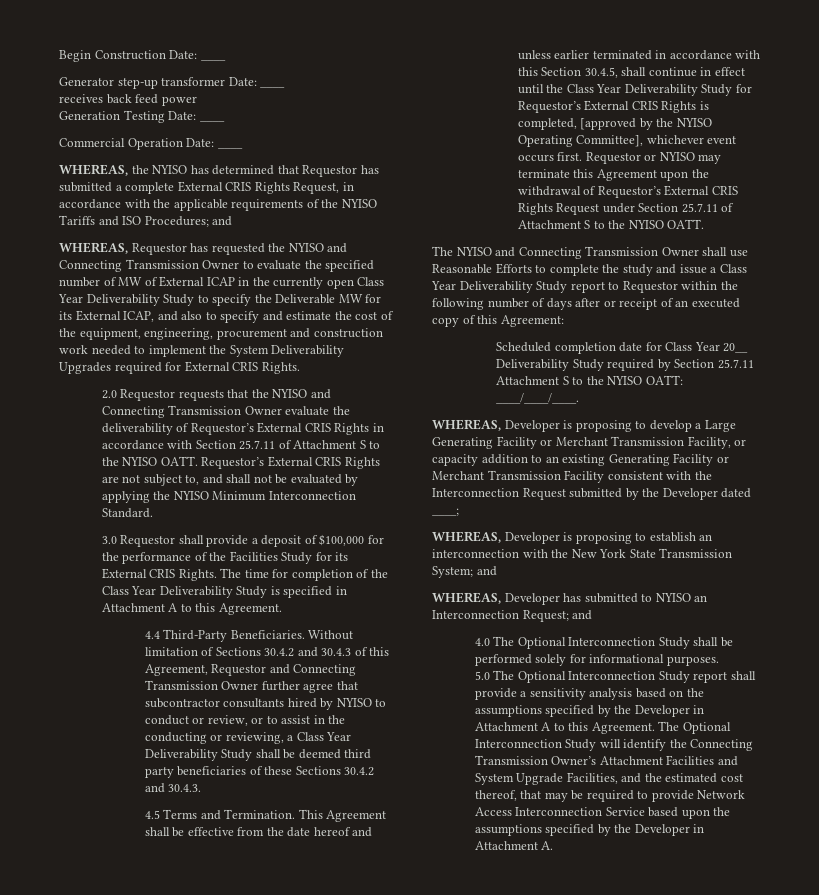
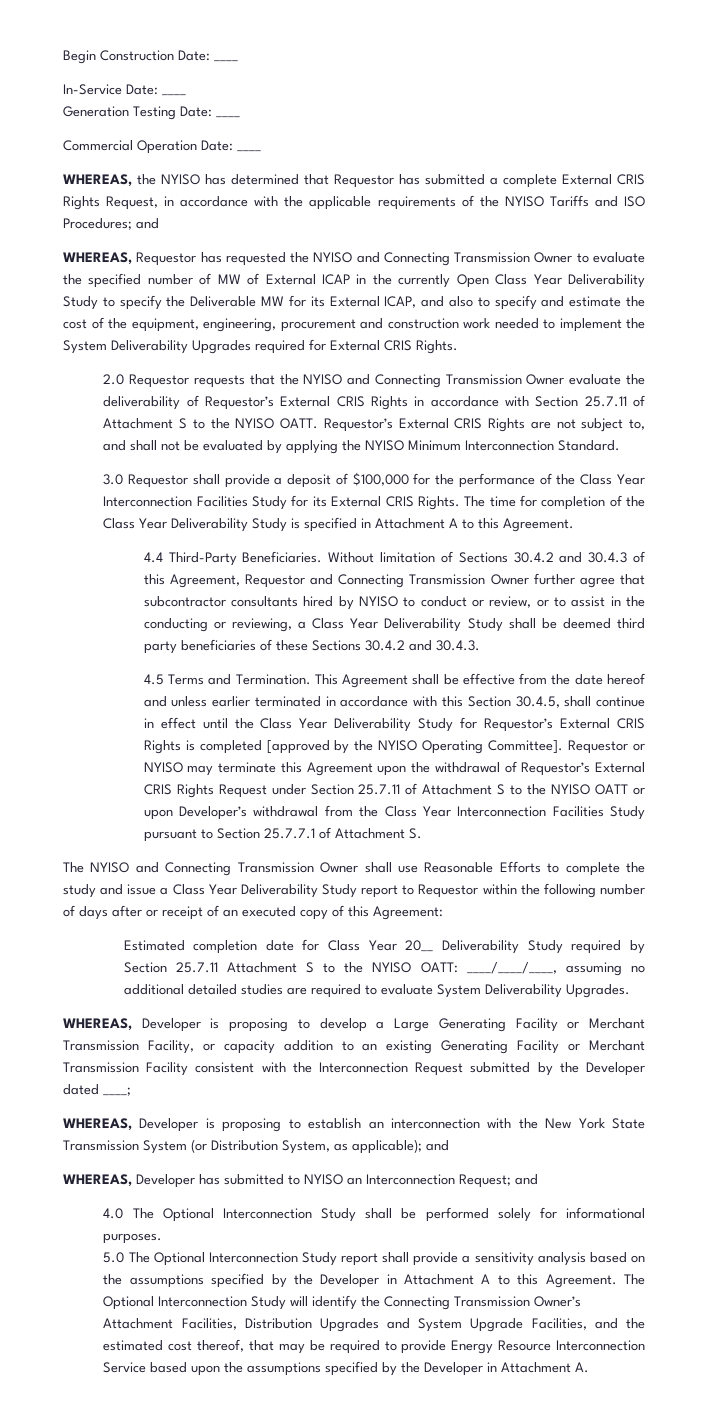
[59,77,257,89] [260,86,286,88] [59,94,197,106] Generator step-up transformer Date: ____ // receives back feed power -> [63,84,186,96] In-Service Date: ____
[326,279,354,289] open -> [456,274,489,288] Open
(227, 556) none -> [580,474,645,485] [103,496,193,507] Class Year Interconnection
[517,118,577,130] completed, -> [199,740,262,754] completed
[576,135,737,147] [517,152,583,162] Committee], whichever event occurs first. -> [488,740,564,754] Committee].
[667,219,705,229] OATT. -> [595,784,645,795] [143,805,645,820] [143,827,422,842] OATT or upon Developer’s withdrawal from the Class Year Interconnection Facilities Study pursuant to Section 25.7.7.1 of Attachment S.
[496,342,552,352] Scheduled -> [123,940,185,951] Estimated
[496,393,580,404] ____/____/____. -> [466,962,645,976] [123,984,630,998] ____/____/____, assuming no additional detailed studies are required to evaluate System Deliverability Upgrades.
[432,566,473,578] System; -> [143,1139,422,1154] System (or Distribution System, as applicable);
[666,755,715,765] Facilities -> [181,1318,379,1332] Facilities, Distribution Upgrades
[697,790,746,799] [474,807,512,816] Network Access -> [451,1340,552,1354] Energy Resource

